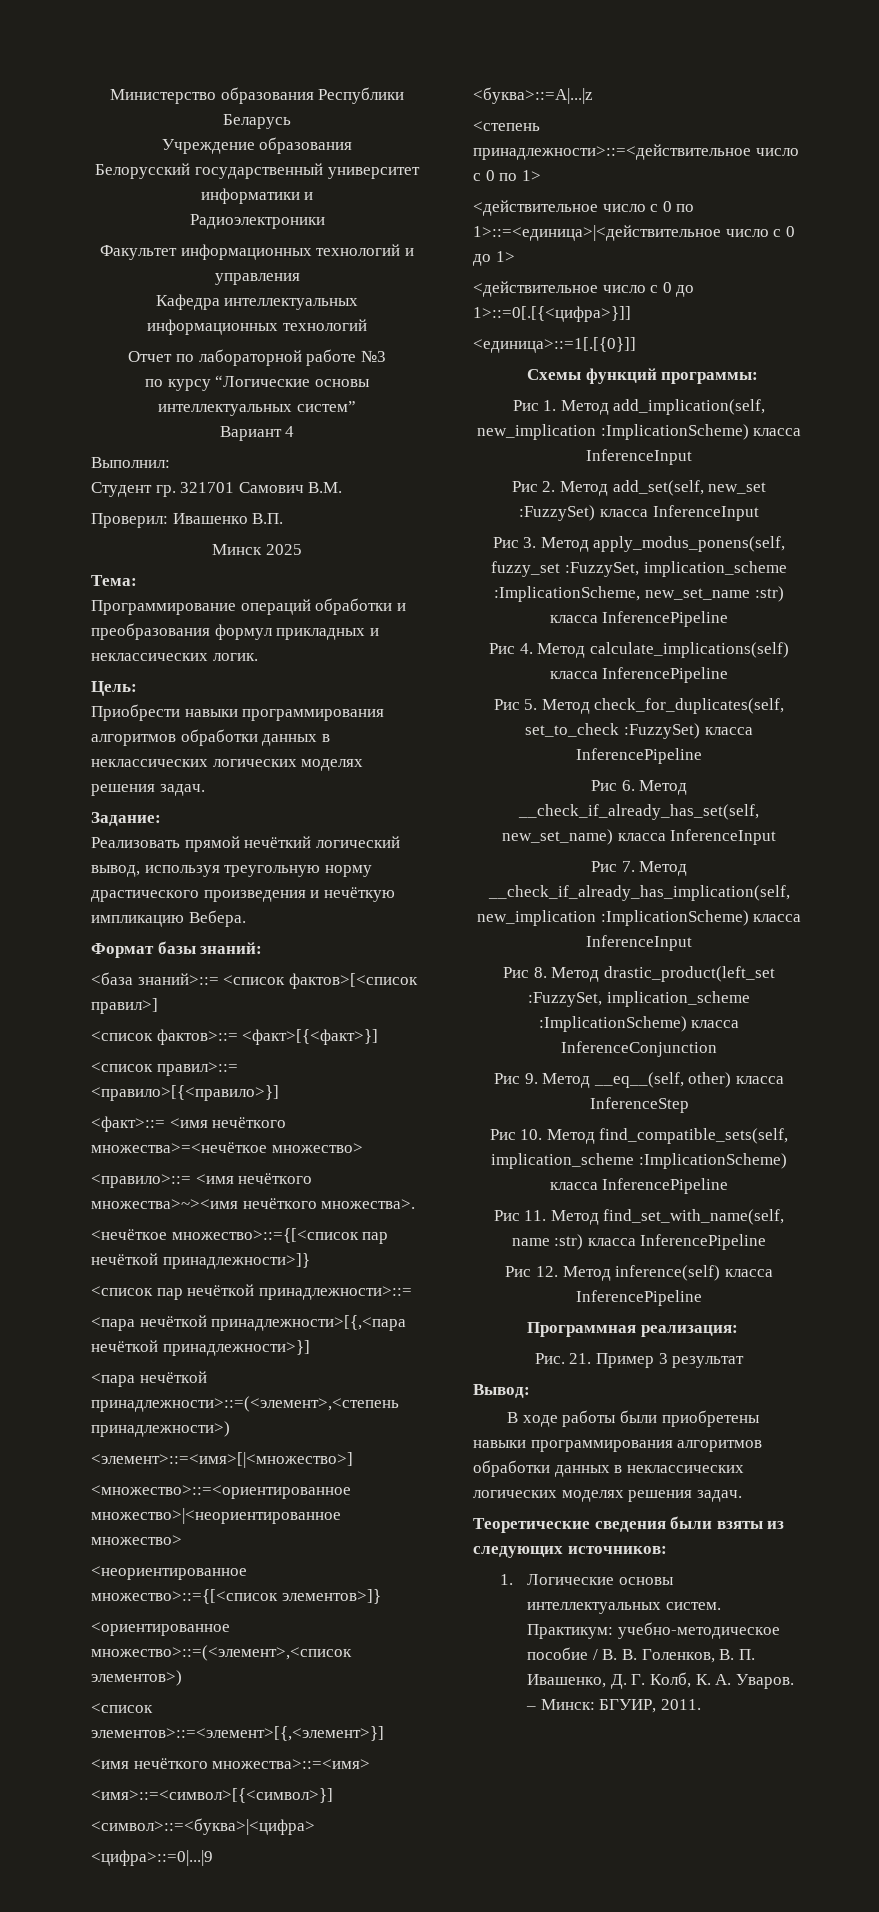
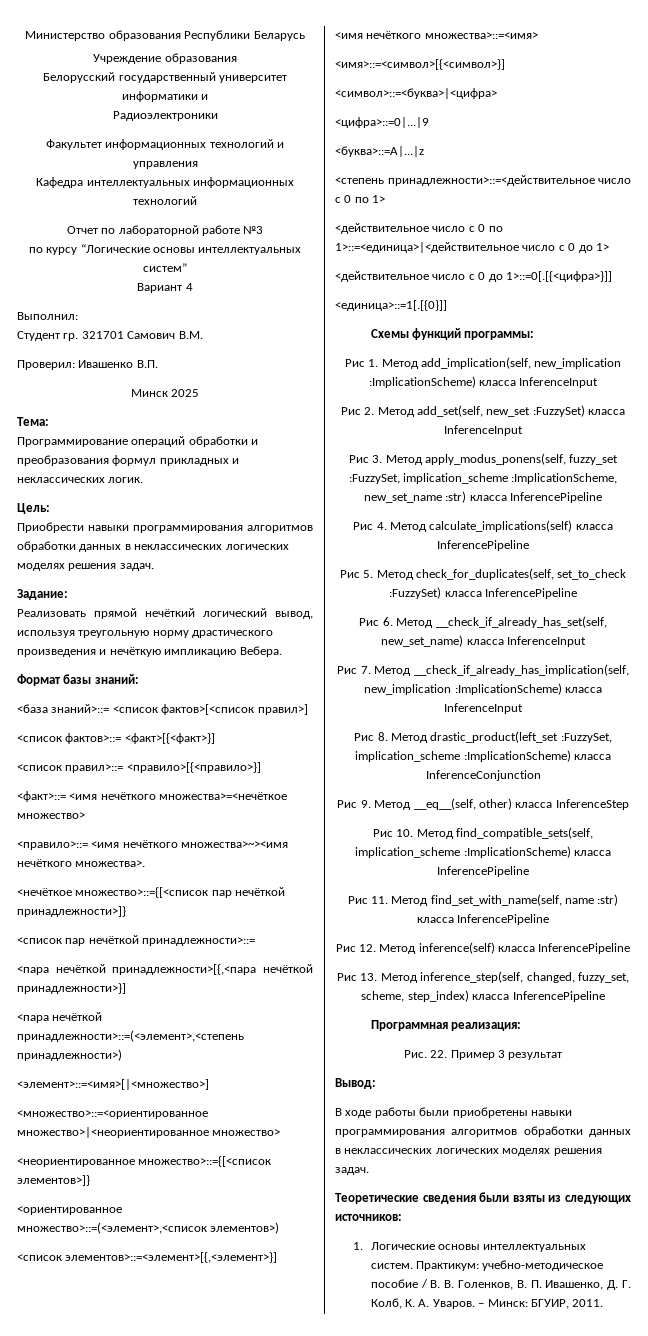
(702, 1298) none -> [337,971,629,983] [361,990,605,1002] // Рис 13. Метод inference_step(self, changed, fuzzy_set, scheme, step_index) класса InferencePipeline
[569,1353,592,1364] 21. -> [430,1050,448,1058] 22.

